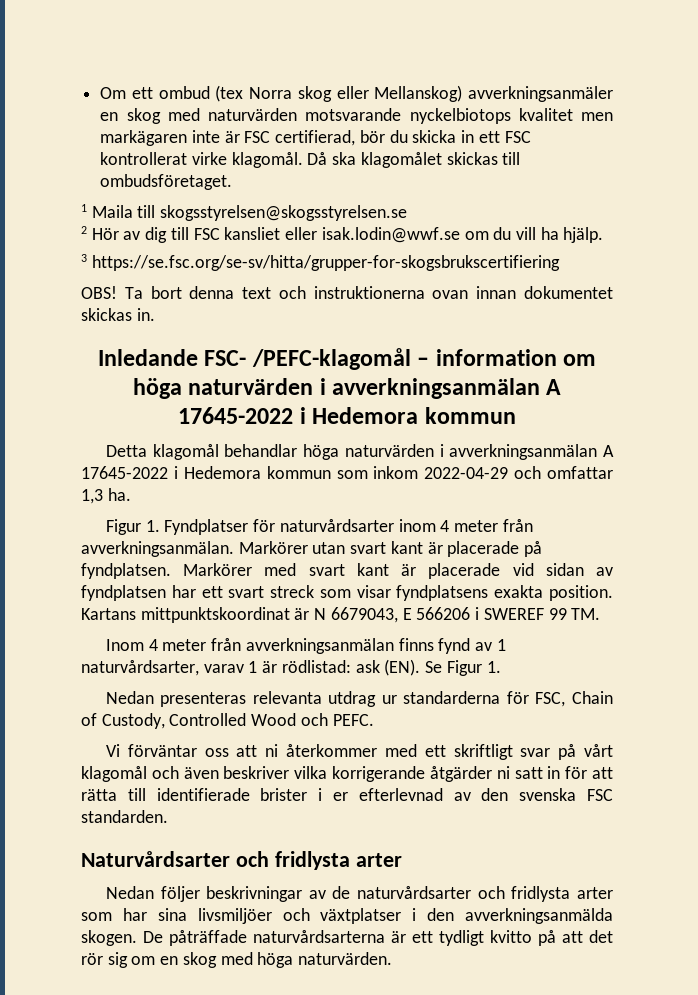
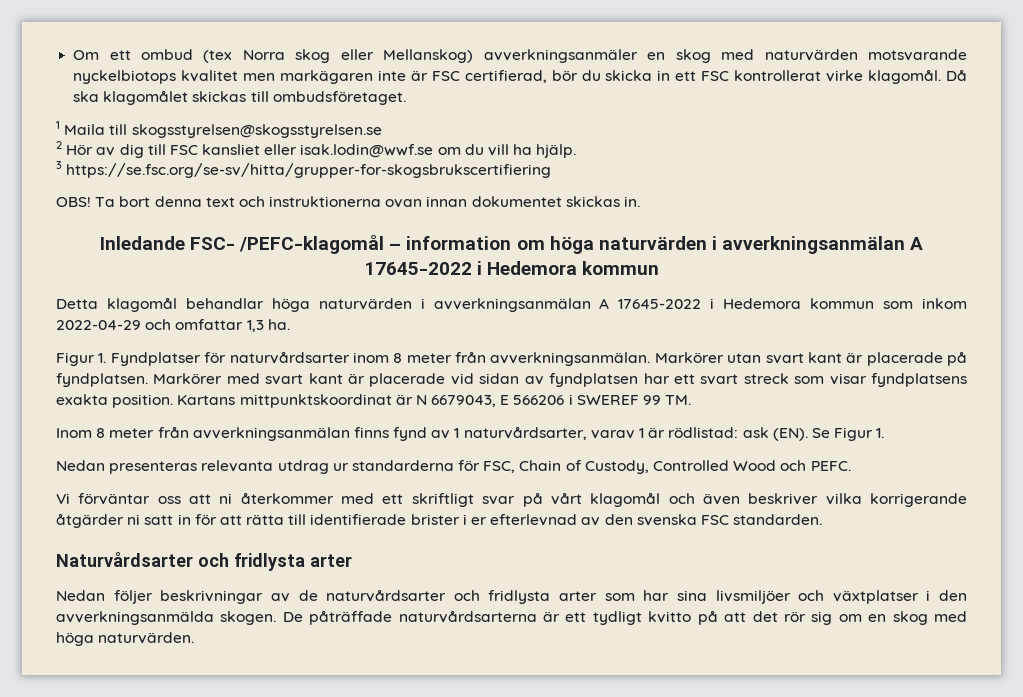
[440,520,450,532] 4 -> [393,353,403,363] 8
[148,639,158,651] 4 -> [96,428,106,438] 8

